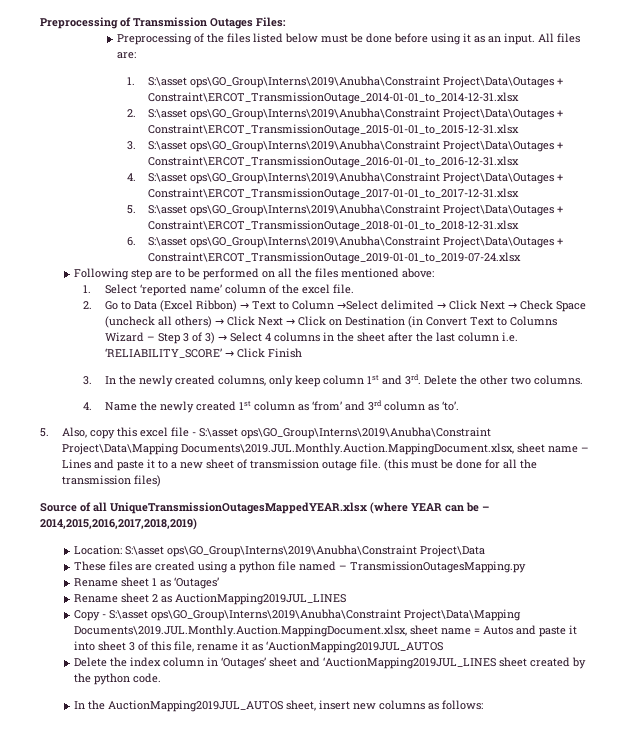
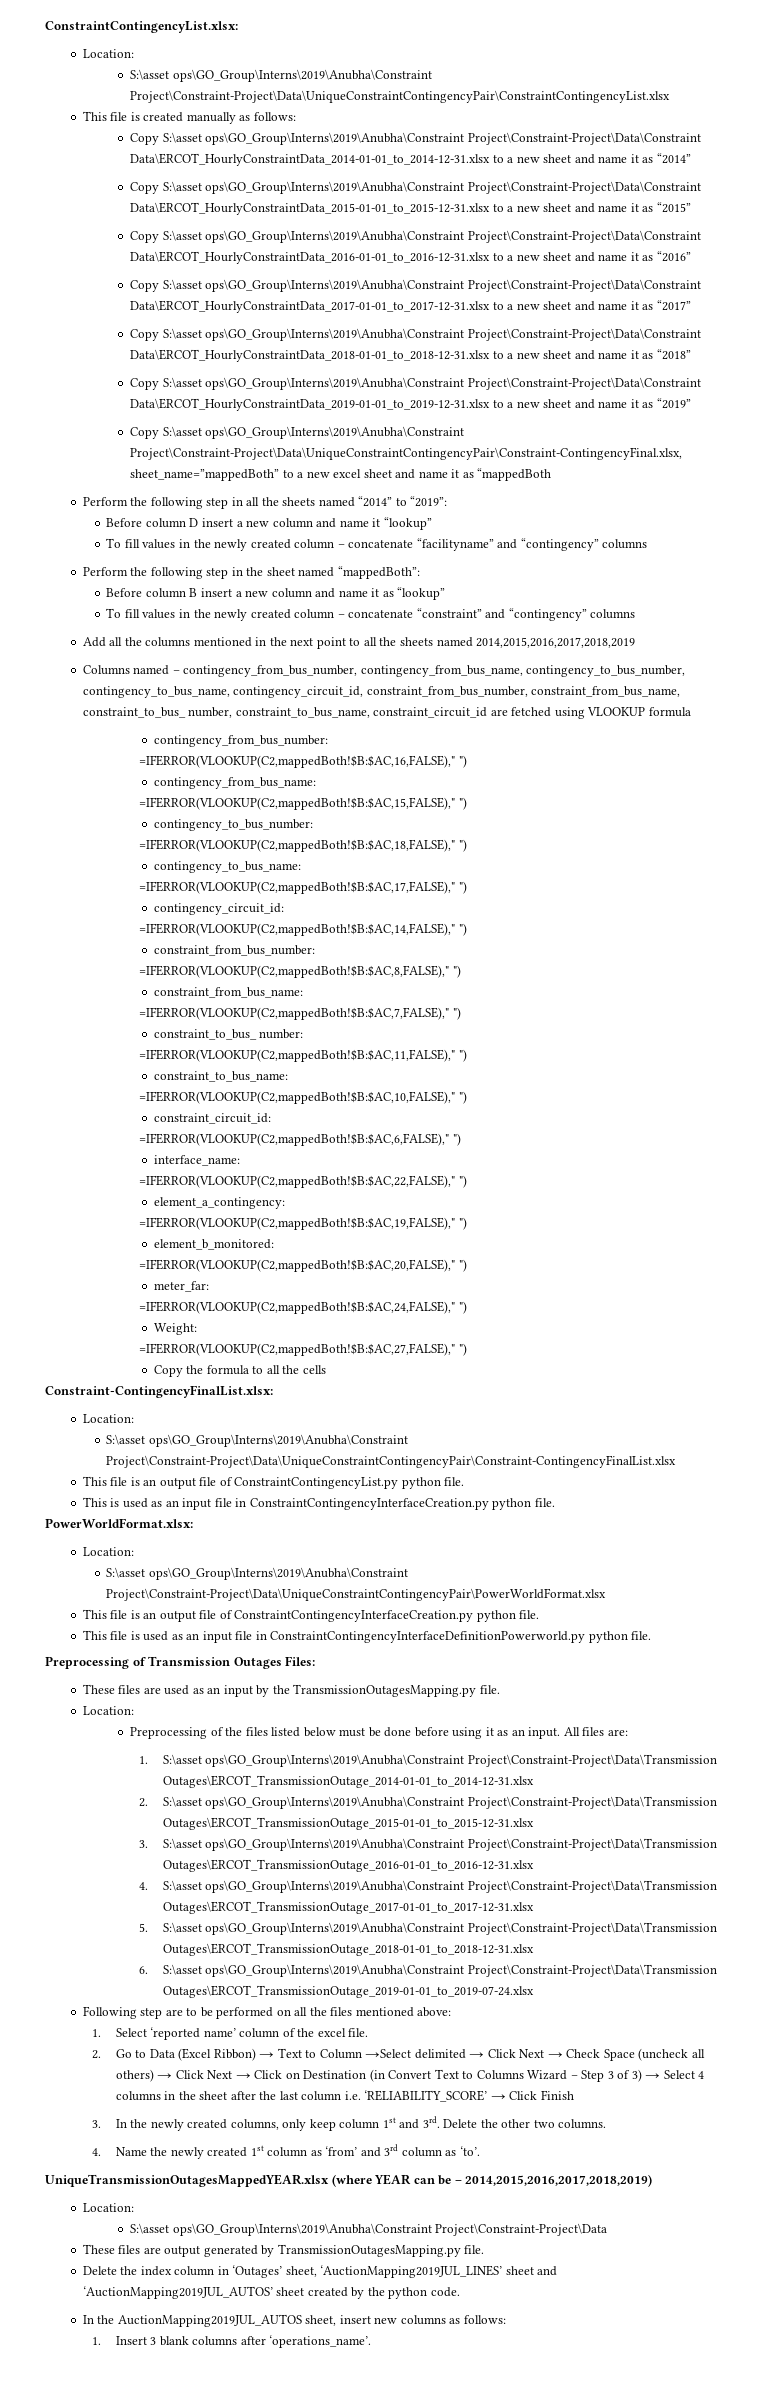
(40, 23) none -> [45,21,238,33] [82,49,134,58] [130,69,432,82] [130,90,671,103] [82,111,296,124] [130,132,701,145] [130,153,691,166] [130,181,701,194] [130,202,691,215] [130,230,701,243] [130,251,691,264] [130,279,701,292] [130,300,691,313] [130,328,701,341] [130,349,691,362] [130,377,701,390] [130,398,691,411] [130,426,465,439] [130,447,683,460] [130,468,552,481] [82,496,448,509] [106,517,432,530] [106,538,648,551] [82,566,420,579] [106,587,446,600] [106,608,636,621] [82,637,636,649] [82,665,686,677] [82,686,681,698] [82,707,691,719] [153,735,328,747] [139,755,467,768] [153,777,316,789] [139,797,467,810] [153,819,313,831] [139,839,467,852] [153,861,301,873] [139,881,467,894] [153,903,284,915] [139,923,467,936] [153,945,315,956] [139,965,461,978] [153,987,303,998] [139,1007,461,1020] [153,1029,304,1040] [139,1049,467,1062] [153,1071,288,1082] [139,1091,467,1104] [153,1113,271,1124] [139,1133,461,1146] [153,1155,240,1166] [139,1175,467,1188] [153,1197,285,1209] [139,1217,467,1230] [153,1239,274,1250] [139,1259,467,1272] [153,1281,209,1292] [139,1301,467,1314] [153,1323,197,1335] [139,1343,467,1356] [153,1365,326,1377] [45,1385,273,1398] [82,1414,134,1423] [106,1434,408,1447] [106,1455,677,1468] [82,1476,465,1489] [82,1497,555,1510] [45,1518,193,1528] [82,1547,134,1556] [106,1567,408,1580] [106,1588,607,1601] [82,1609,540,1622] [82,1630,652,1643] ConstraintContingencyList.xlsx: // Location: // S:\asset ops\GO_Group\Interns\2019\Anubha\Constraint Project\Constraint-Project\Data\UniqueConstraintContingencyPair\ConstraintContingencyList.xlsx // This file is created manually as follows: // Copy S:\asset ops\GO_Group\Interns\2019\Anubha\Constraint Project\Constraint-Project\Data\Constraint Data\ERCOT_HourlyConstraintData_2014-01-01_to_2014-12-31.xlsx to a new sheet and name it as “2014” // Copy S:\asset ops\GO_Group\Interns\2019\Anubha\Constraint Project\Constraint-Project\Data\Constraint Data\ERCOT_HourlyConstraintData_2015-01-01_to_2015-12-31.xlsx to a new sheet and name it as “2015” // Copy S:\asset ops\GO_Group\Interns\2019\Anubha\Constraint Project\Constraint-Project\Data\Constraint Data\ERCOT_HourlyConstraintData_2016-01-01_to_2016-12-31.xlsx to a new sheet and name it as “2016” // Copy S:\asset ops\GO_Group\Interns\2019\Anubha\Constraint Project\Constraint-Project\Data\Constraint Data\ERCOT_HourlyConstraintData_2017-01-01_to_2017-12-31.xlsx to a new sheet and name it as “2017” // Copy S:\asset ops\GO_Group\Interns\2019\Anubha\Constraint Project\Constraint-Project\Data\Constraint Data\ERCOT_HourlyConstraintData_2018-01-01_to_2018-12-31.xlsx to a new sheet and name it as “2018” // Copy S:\asset ops\GO_Group\Interns\2019\Anubha\Constraint Project\Constraint-Project\Data\Constraint Data\ERCOT_HourlyConstraintData_2019-01-01_to_2019-12-31.xlsx to a new sheet and name it as “2019” // Copy S:\asset ops\GO_Group\Interns\2019\Anubha\Constraint Project\Constraint-Project\Data\UniqueConstraintContingencyPair\Constraint-ContingencyFinal.xlsx, sheet_name=”mappedBoth” to a new excel sheet and name it as “mappedBoth // Perform the following step in all the sheets named “2014” to “2019”: // Before column D insert a new column and name it “lookup” // To fill values in the newly created column – concatenate “facilityname” and “contingency” columns // Perform the following step in the sheet named “mappedBoth”: // Before column B insert a new column and name it as “lookup” // To fill values in the newly created column – concatenate “constraint” and “contingency” columns // Add all the columns mentioned in the next point to all the sheets named 2014,2015,2016,2017,2018,2019 // Columns named – contingency_from_bus_number, contingency_from_bus_name, contingency_to_bus_number, contingency_to_bus_name, contingency_circuit_id, constraint_from_bus_number, constraint_from_bus_name, constraint_to_bus_ number, constraint_to_bus_name, constraint_circuit_id are fetched using VLOOKUP formula // contingency_from_bus_number: // =IFERROR(VLOOKUP(C2,mappedBoth!$B:$AC,16,FALSE)," ") // contingency_from_bus_name: // =IFERROR(VLOOKUP(C2,mappedBoth!$B:$AC,15,FALSE)," ") // contingency_to_bus_number: // =IFERROR(VLOOKUP(C2,mappedBoth!$B:$AC,18,FALSE)," ") // contingency_to_bus_name: // =IFERROR(VLOOKUP(C2,mappedBoth!$B:$AC,17,FALSE)," ") // contingency_circuit_id: // =IFERROR(VLOOKUP(C2,mappedBoth!$B:$AC,14,FALSE)," ") // constraint_from_bus_number: // =IFERROR(VLOOKUP(C2,mappedBoth!$B:$AC,8,FALSE)," ") // constraint_from_bus_name: // =IFERROR(VLOOKUP(C2,mappedBoth!$B:$AC,7,FALSE)," ") // constraint_to_bus_ number: // =IFERROR(VLOOKUP(C2,mappedBoth!$B:$AC,11,FALSE)," ") // constraint_to_bus_name: // =IFERROR(VLOOKUP(C2,mappedBoth!$B:$AC,10,FALSE)," ") // constraint_circuit_id: // =IFERROR(VLOOKUP(C2,mappedBoth!$B:$AC,6,FALSE)," ") // interface_name: // =IFERROR(VLOOKUP(C2,mappedBoth!$B:$AC,22,FALSE)," ") // element_a_contingency: // =IFERROR(VLOOKUP(C2,mappedBoth!$B:$AC,19,FALSE)," ") // element_b_monitored: // =IFERROR(VLOOKUP(C2,mappedBoth!$B:$AC,20,FALSE)," ") // meter_far: // =IFERROR(VLOOKUP(C2,mappedBoth!$B:$AC,24,FALSE)," ") // Weight: // =IFERROR(VLOOKUP(C2,mappedBoth!$B:$AC,27,FALSE)," ") // Copy the formula to all the cells // Constraint-ContingencyFinalList.xlsx: // Location: // S:\asset ops\GO_Group\Interns\2019\Anubha\Constraint Project\Constraint-Project\Data\UniqueConstraintContingencyPair\Constraint-ContingencyFinalList.xlsx // This file is an output file of ConstraintContingencyList.py python file. // This is used as an input file in ConstraintContingencyInterfaceCreation.py python file. // PowerWorldFormat.xlsx: // Location: // S:\asset ops\GO_Group\Interns\2019\Anubha\Constraint Project\Constraint-Project\Data\UniqueConstraintContingencyPair\PowerWorldFormat.xlsx // This file is an output file of ConstraintContingencyInterfaceCreation.py python file. // This file is used as an input file in ConstraintContingencyInterfaceDefinitionPowerworld.py python file. //
(286, 22) none -> [82,1684,500,1697] [82,1706,134,1715] // These files are used as an input by the TransmissionOutagesMapping.py file. // Location:
[443,76,564,88] [148,92,520,104] Project\Data\Outages + Constraint\ERCOT_TransmissionOutage_2014-01-01_to_2014-12-31.xlsx -> [467,1754,717,1767] [162,1775,534,1788] Project\Constraint-Project\Data\Transmission Outages\ERCOT_TransmissionOutage_2014-01-01_to_2014-12-31.xlsx
[443,108,564,120] [148,124,520,136] Project\Data\Outages + Constraint\ERCOT_TransmissionOutage_2015-01-01_to_2015-12-31.xlsx -> [467,1796,717,1809] [162,1817,534,1830] Project\Constraint-Project\Data\Transmission Outages\ERCOT_TransmissionOutage_2015-01-01_to_2015-12-31.xlsx
[443,140,564,152] [148,156,520,168] Project\Data\Outages + Constraint\ERCOT_TransmissionOutage_2016-01-01_to_2016-12-31.xlsx -> [467,1838,717,1851] [162,1859,534,1872] Project\Constraint-Project\Data\Transmission Outages\ERCOT_TransmissionOutage_2016-01-01_to_2016-12-31.xlsx
[443,172,564,184] [148,188,520,200] Project\Data\Outages + Constraint\ERCOT_TransmissionOutage_2017-01-01_to_2017-12-31.xlsx -> [467,1880,717,1893] [162,1901,534,1914] Project\Constraint-Project\Data\Transmission Outages\ERCOT_TransmissionOutage_2017-01-01_to_2017-12-31.xlsx
[443,204,564,216] [148,220,520,232] Project\Data\Outages + Constraint\ERCOT_TransmissionOutage_2018-01-01_to_2018-12-31.xlsx -> [467,1922,717,1935] [162,1943,534,1956] Project\Constraint-Project\Data\Transmission Outages\ERCOT_TransmissionOutage_2018-01-01_to_2018-12-31.xlsx
[443,236,564,248] [148,252,522,264] Project\Data\Outages + Constraint\ERCOT_TransmissionOutage_2019-01-01_to_2019-07-24.xlsx -> [467,1964,717,1977] [162,1985,534,1998] Project\Constraint-Project\Data\Transmission Outages\ERCOT_TransmissionOutage_2019-01-01_to_2019-07-24.xlsx
[40,427,491,439] [61,443,589,455] [61,459,537,471] [61,475,161,487] [40,502,107,512] 5. Also, copy this excel file - S:\asset ops\GO_Group\Interns\2019\Anubha\Constraint Project\Data\Mapping Documents\2019.JUL.Monthly.Auction.MappingDocument.xlsx, sheet name – Lines and paste it to a new sheet of transmission outage file. (this must be done for all the transmission files) // Source of all -> (480, 2151) none
[124,545,485,557] [73,561,526,573] [73,577,219,589] [73,593,346,605] [73,609,521,621] [73,625,577,637] [73,641,443,653] S:\asset ops\GO_Group\Interns\2019\Anubha\Constraint Project\Data // These files are created using a python file named – TransmissionOutagesMapping.py // Rename sheet 1 as ‘Outages’ // Rename sheet 2 as AuctionMapping2019JUL_LINES // Copy - S:\asset ops\GO_Group\Interns\2019\Anubha\Constraint Project\Data\Mapping Documents\2019.JUL.Monthly.Auction.MappingDocument.xlsx, sheet name = Autos and paste it into sheet 3 of this file, rename it as ‘AuctionMapping2019JUL_AUTOS -> [130,2223,608,2236] [82,2244,485,2257] // S:\asset ops\GO_Group\Interns\2019\Anubha\Constraint Project\Constraint-Project\Data // These files are output generated by TransmissionOutagesMapping.py file.
[268,657,496,669] sheet and ‘AuctionMapping2019JUL_LINES -> [285,2265,558,2278] [82,2286,273,2299] sheet, ‘AuctionMapping2019JUL_LINES’ sheet and ‘AuctionMapping2019JUL_AUTOS’
(483, 705) none -> [92,2335,372,2348] // 1. Insert 3 blank columns after ‘operations_name’.

